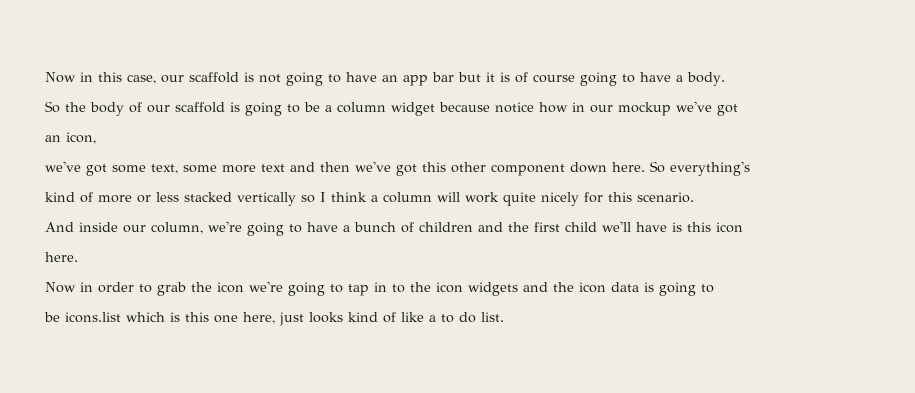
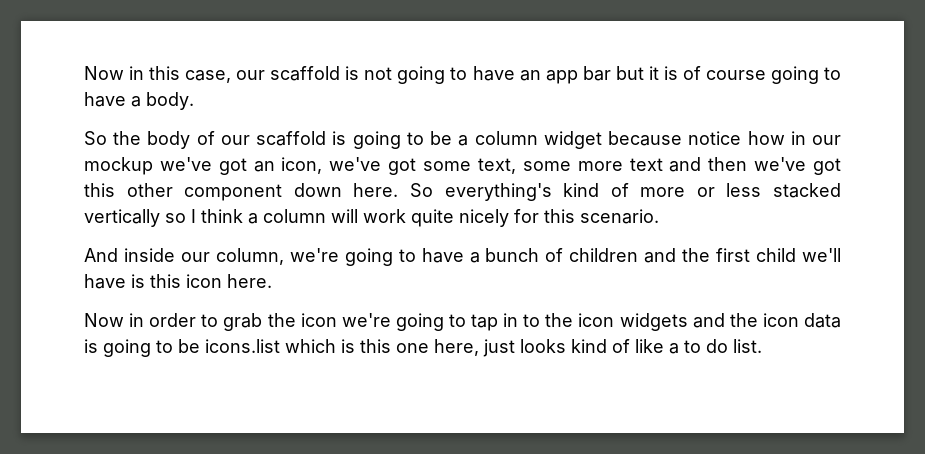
(738, 110) // -> (247, 166) none
(96, 138) // -> (323, 165) none
(750, 168) // -> (552, 192) none
(743, 227) // -> (222, 281) none
(714, 288) // -> (173, 346) none

